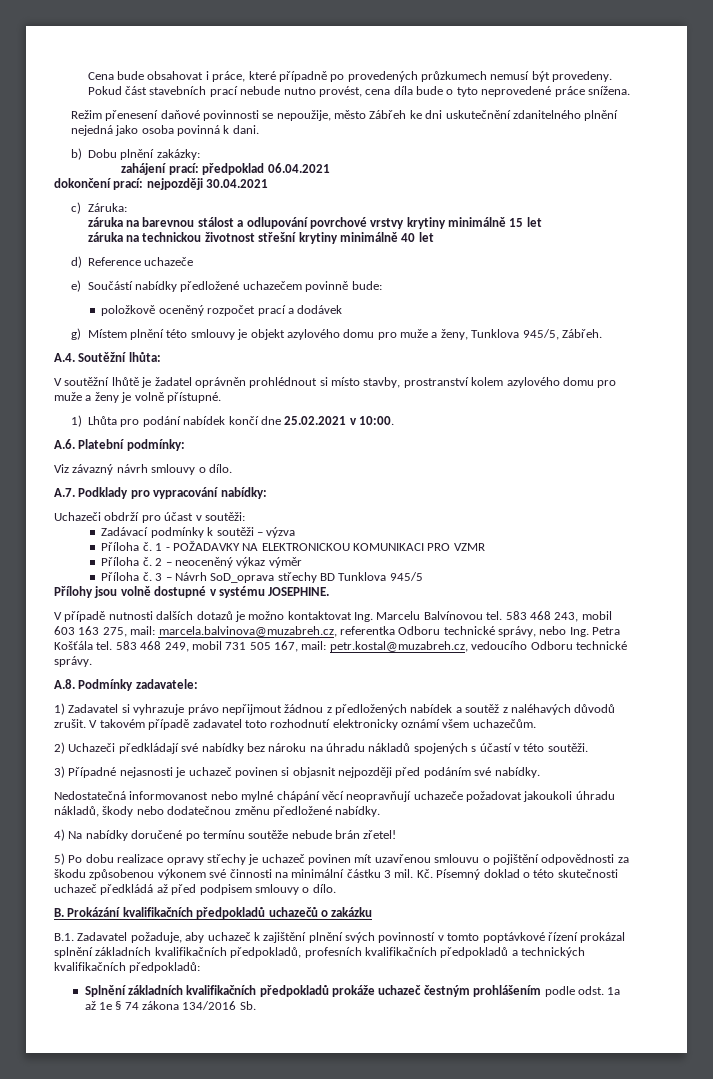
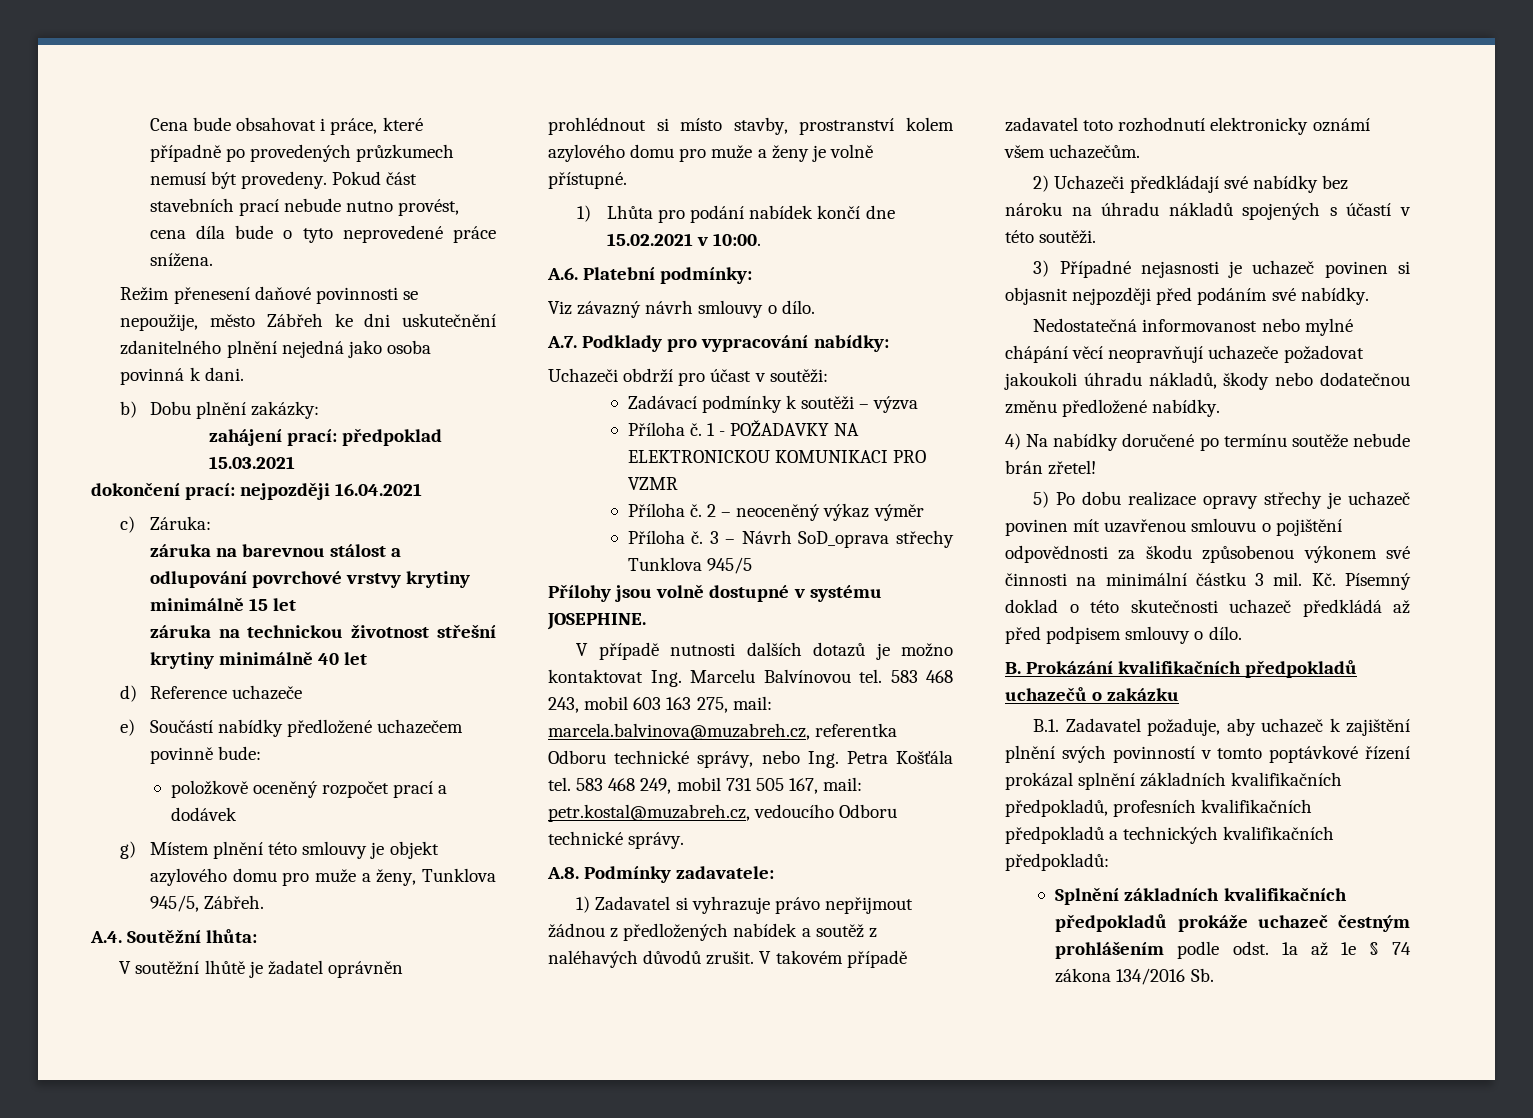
[267,163,330,173] 06.04.2021 -> [208,456,295,469] 15.03.2021
[206,179,269,188] 30.04.2021 -> [335,483,423,496] 16.04.2021
[284,416,347,425] 25.02.2021 -> [606,233,693,246] 15.02.2021
[320,573,336,581] BD -> (954, 539) none

